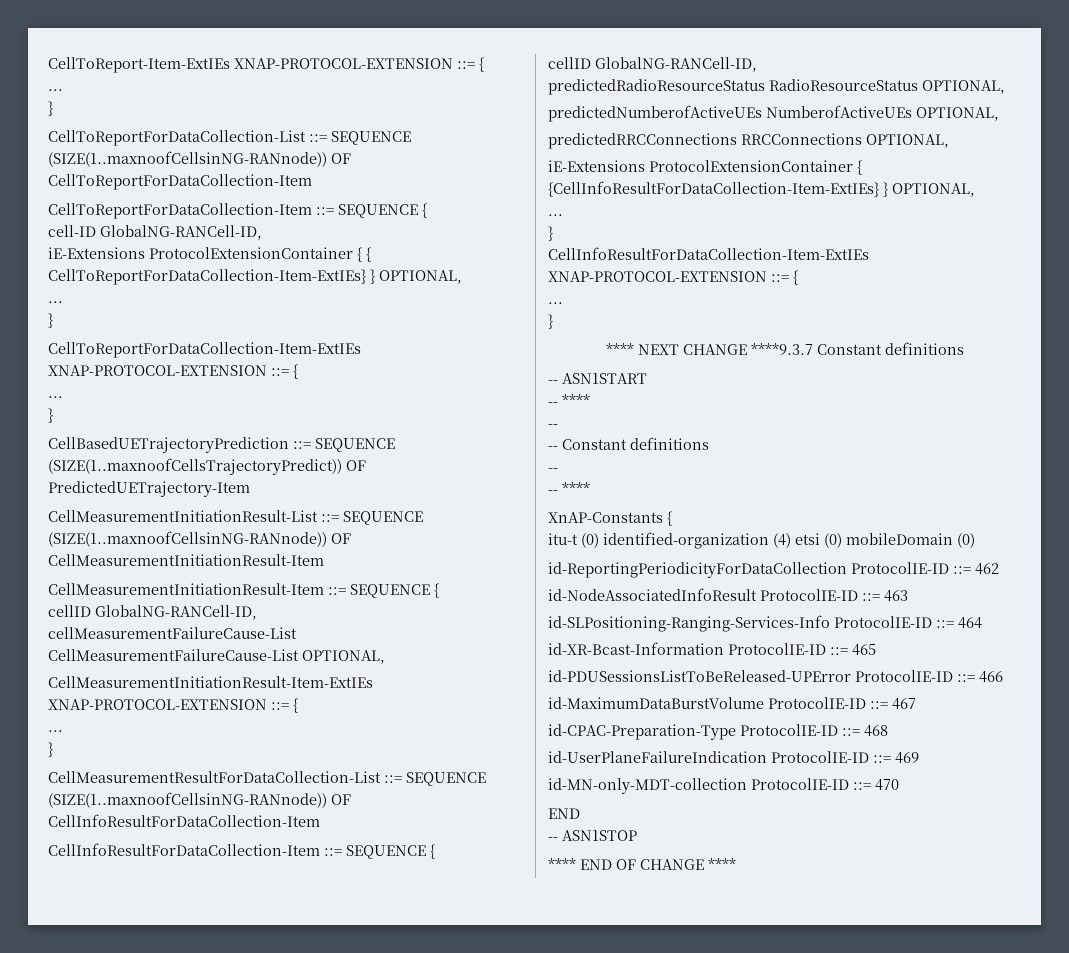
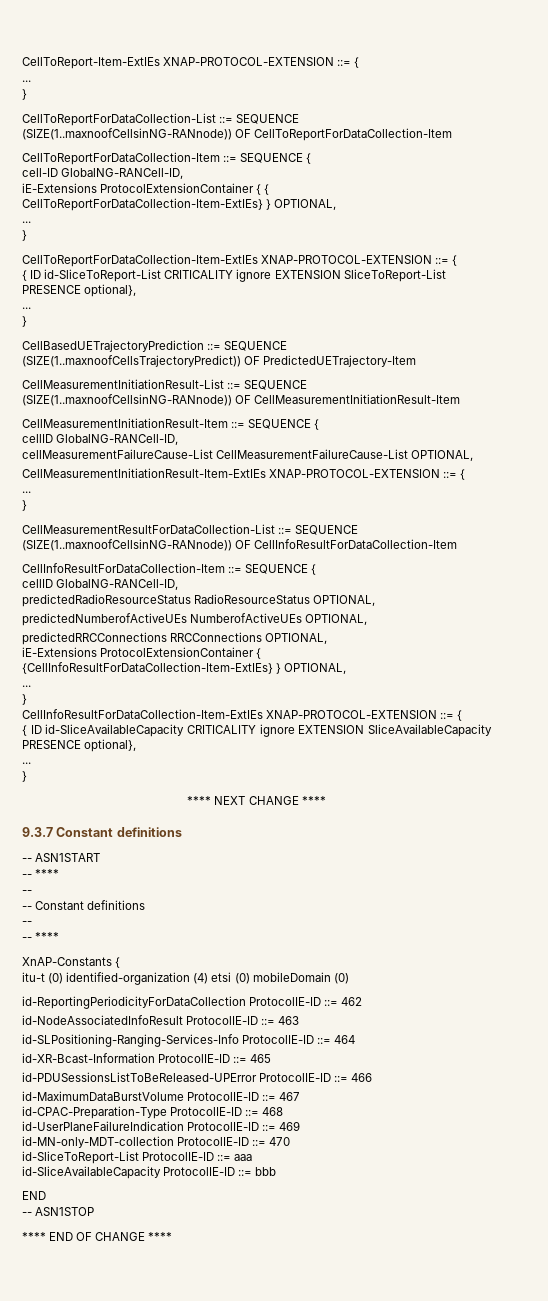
(298, 371) none -> [22,269,446,282] [22,284,137,297] // { ID id-SliceToReport-List CRITICALITY ignore EXTENSION SliceToReport-List PRESENCE optional},
(798, 277) none -> [22,724,492,737] [22,739,137,752] // { ID id-SliceAvailableCapacity CRITICALITY ignore EXTENSION SliceAvailableCapacity PRESENCE optional},
[750,343,813,355] ****9.3.7 -> [301,796,326,805] [22,827,53,837] **** // 9.3.7
(899, 785) none -> [22,1151,253,1164] [22,1166,277,1179] // id-SliceToReport-List ProtocolIE-ID ::= aaa // id-SliceAvailableCapacity ProtocolIE-ID ::= bbb

